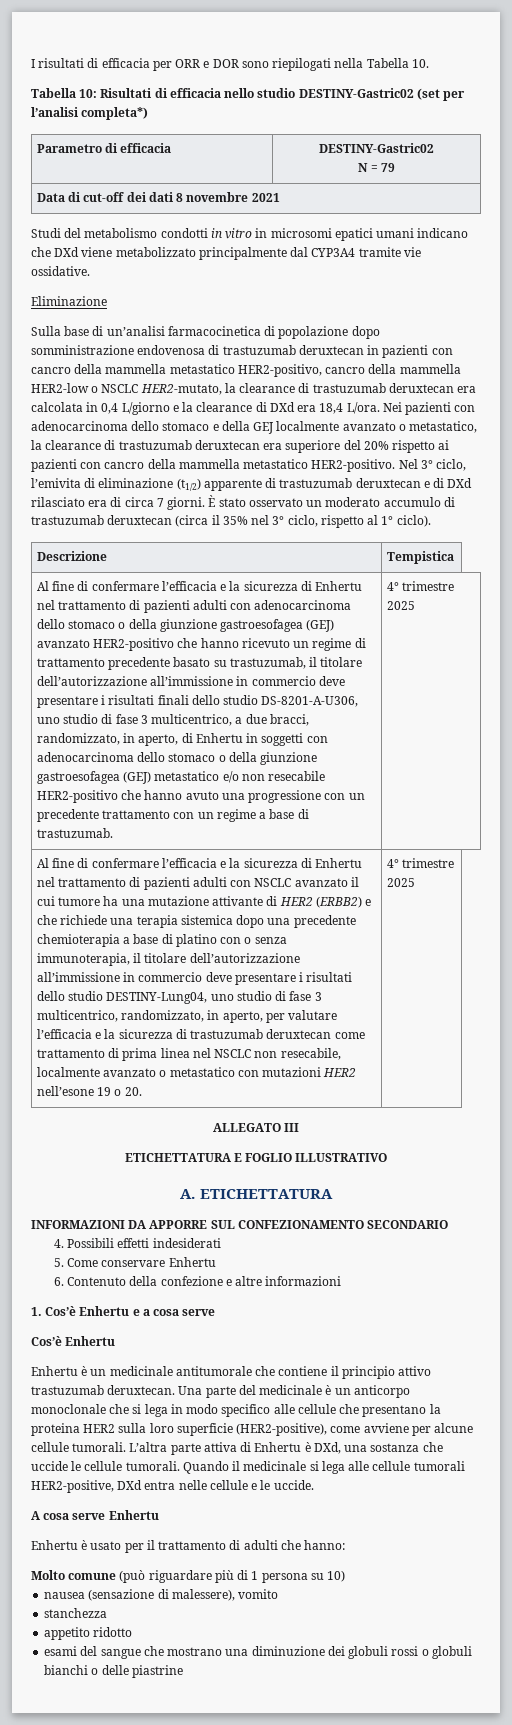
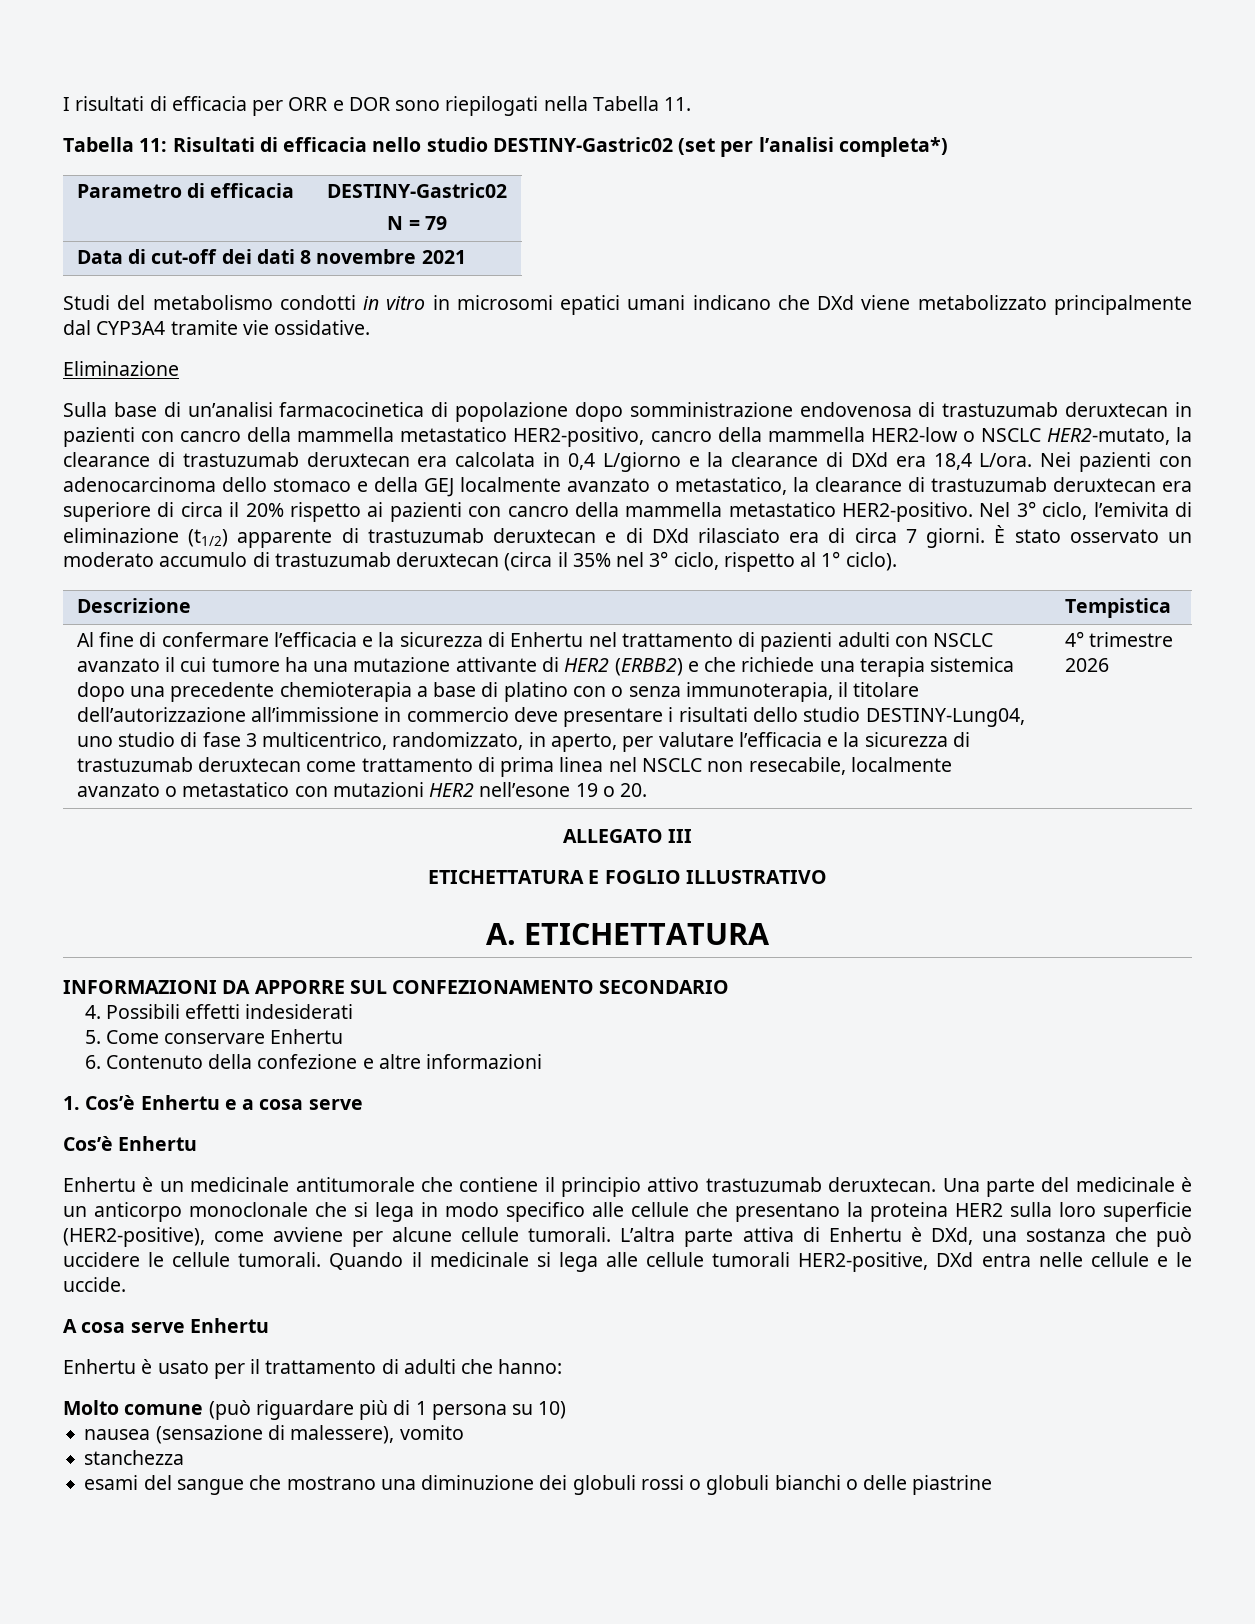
[411,59,429,68] [31,88,98,98] 10. // Tabella 10: -> [664,97,692,111] [63,137,168,152] 11. // Tabella 11:
[343,440,361,450] del -> [157,502,240,517] di circa il
[37,581,363,591] [37,600,352,613] [37,619,335,632] [37,638,366,651] [37,657,363,670] [37,676,345,686] [37,695,359,708] [37,714,309,726] [37,733,328,746] [37,752,318,765] [37,771,326,784] [37,790,365,803] [37,809,309,822] [37,828,114,838] [387,581,455,591] [387,601,416,610] // Al fine di confermare l’efficacia e la sicurezza di Enhertu nel trattamento di pazienti adulti con adenocarcinoma dello stomaco o della giunzione gastroesofagea (GEJ) avanzato HER2-positivo che hanno ricevuto un regime di trattamento precedente basato su trastuzumab, il titolare dell’autorizzazione all’immissione in commercio deve presentare i risultati finali dello studio DS-8201-A-U306, uno studio di fase 3 multicentrico, a due bracci, randomizzato, in aperto, di Enhertu in soggetti con adenocarcinoma dello stomaco o della giunzione gastroesofagea (GEJ) metastatico e/o non resecabile HER2-positivo che hanno avuto una progressione con un precedente trattamento con un regime a base di trastuzumab. | 4° trimestre 2025 -> (1171, 608) none
[387,878,416,887] 2025 -> [1064,658,1109,672] 2026
[31,1461,68,1471] uccide -> [1155,1227,1192,1247] [63,1252,140,1267] può uccidere
[44,1627,133,1640] // appetito ridotto -> (185, 1457) none

